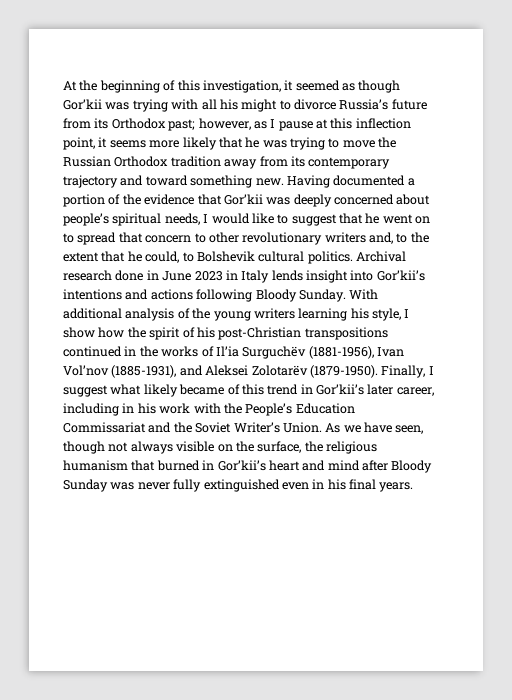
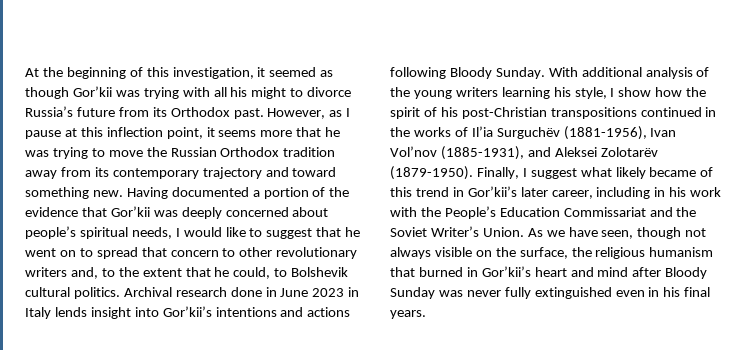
[168,118,251,131] past; however, -> [233,108,326,119] past. However,
[182,137,217,150] likely -> (293, 133) none

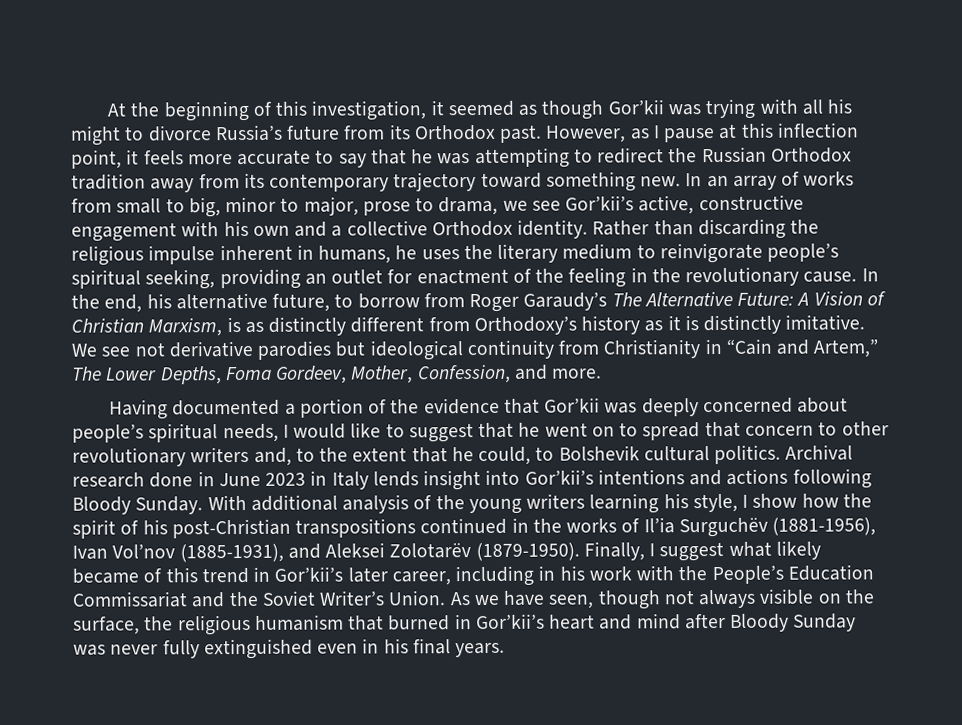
[218,127,341,137] [25,147,143,159] seems more that he was trying to move -> [143,147,665,169] feels more accurate to say that he was attempting to redirect
[265,167,289,177] and -> (477, 182) none
(123, 193) none -> [685,171,855,190] [71,194,804,218] [71,218,820,242] [71,242,840,266] [71,266,879,290] [71,291,886,313] [71,314,866,337] [71,338,879,361] [72,364,603,385] In an array of works from small to big, minor to major, prose to drama, we see Gor’kii’s active, constructive engagement with his own and a collective Orthodox identity. Rather than discarding the religious impulse inherent in humans, he uses the literary medium to reinvigorate people’s spiritual seeking, providing an outlet for enactment of the feeling in the revolutionary cause. In the end, his alternative future, to borrow from Roger Garaudy’s The Alternative Future: A Vision of Christian Marxism, is as distinctly different from Orthodoxy’s history as it is distinctly imitative. We see not derivative parodies but ideological continuity from Christianity in “Cain and Artem,” The Lower Depths, Foma Gordeev, Mother, Confession, and more. //

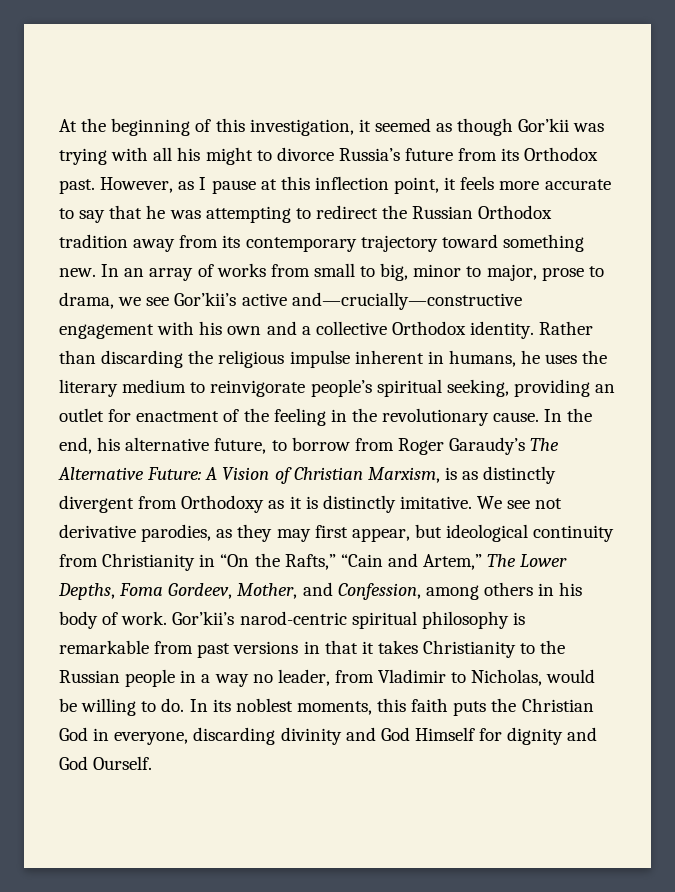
[638,194,804,215] active, constructive -> [241,292,522,310] active and—crucially—constructive
[350,315,641,336] different from Orthodoxy’s history -> [59,495,265,513] divergent from Orthodoxy
[257,340,332,360] parodies -> [141,524,410,542] parodies, as they may first appear,
(722, 346) none -> [220,553,336,570] “On the Rafts,”
[417,364,603,384] [109,397,849,420] [72,421,889,443] [72,444,854,467] [72,468,872,491] [72,493,872,515] [72,517,877,539] [72,540,821,563] [72,564,874,587] [72,588,875,610] [73,613,857,636] [73,638,506,660] Confession, and more. // Having documented a portion of the evidence that Gor’kii was deeply concerned about people’s spiritual needs, I would like to suggest that he went on to spread that concern to other revolutionary writers and, to the extent that he could, to Bolshevik cultural politics. Archival research done in June 2023 in Italy lends insight into Gor’kii’s intentions and actions following Bloody Sunday. With additional analysis of the young writers learning his style, I show how the spirit of his post-Christian transpositions continued in the works of Il’ia Surguchёv (1881-1956), Ivan Vol’nov (1885-1931), and Aleksei Zolotarёv (1879-1950). Finally, I suggest what likely became of this trend in Gor’kii’s later career, including in his work with the People’s Education Commissariat and the Soviet Writer’s Union. As we have seen, though not always visible on the surface, the religious humanism that burned in Gor’kii’s heart and mind after Bloody Sunday was never fully extinguished even in his final years. -> [302,582,583,600] [59,611,525,629] [59,640,566,658] [59,669,596,687] [59,698,594,716] [59,727,598,745] [59,756,153,770] and Confession, among others in his body of work. Gor’kii’s narod-centric spiritual philosophy is remarkable from past versions in that it takes Christianity to the Russian people in a way no leader, from Vladimir to Nicholas, would be willing to do. In its noblest moments, this faith puts the Christian God in everyone, discarding divinity and God Himself for dignity and God Ourself.

